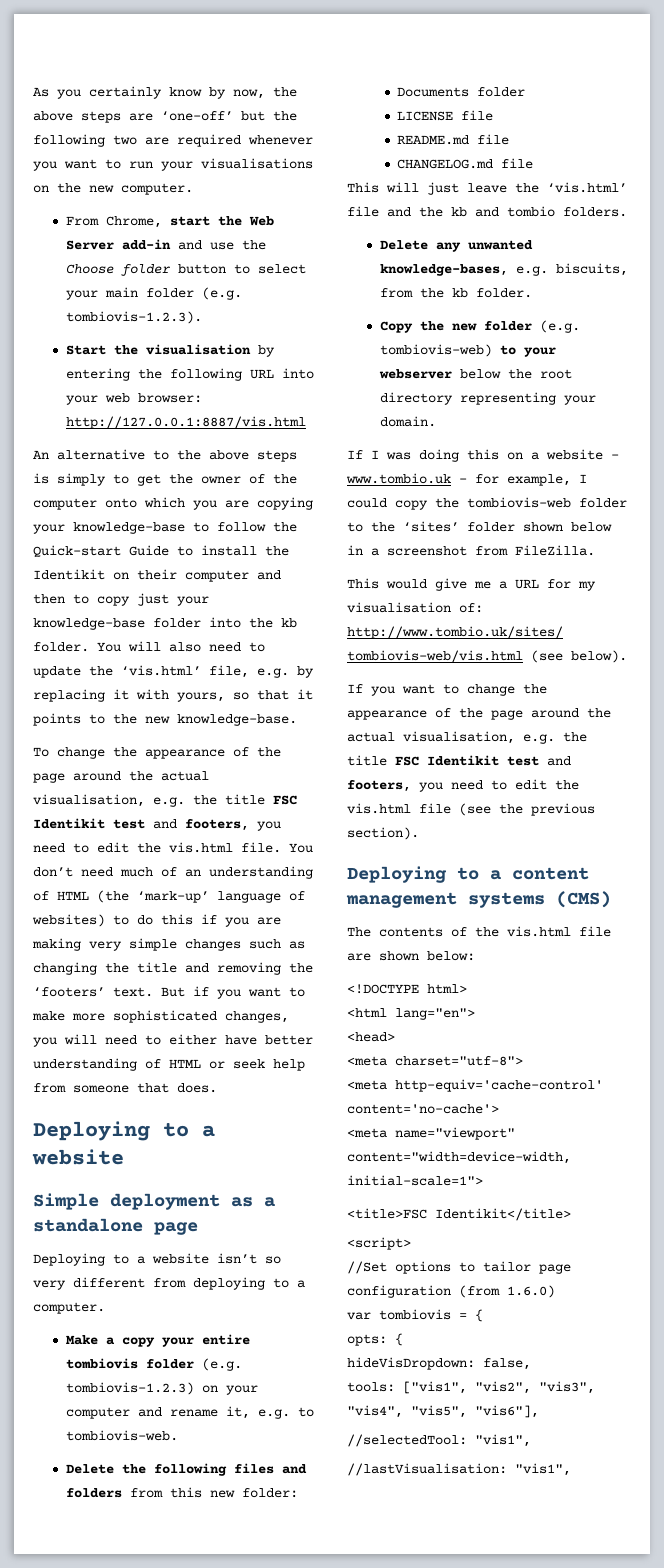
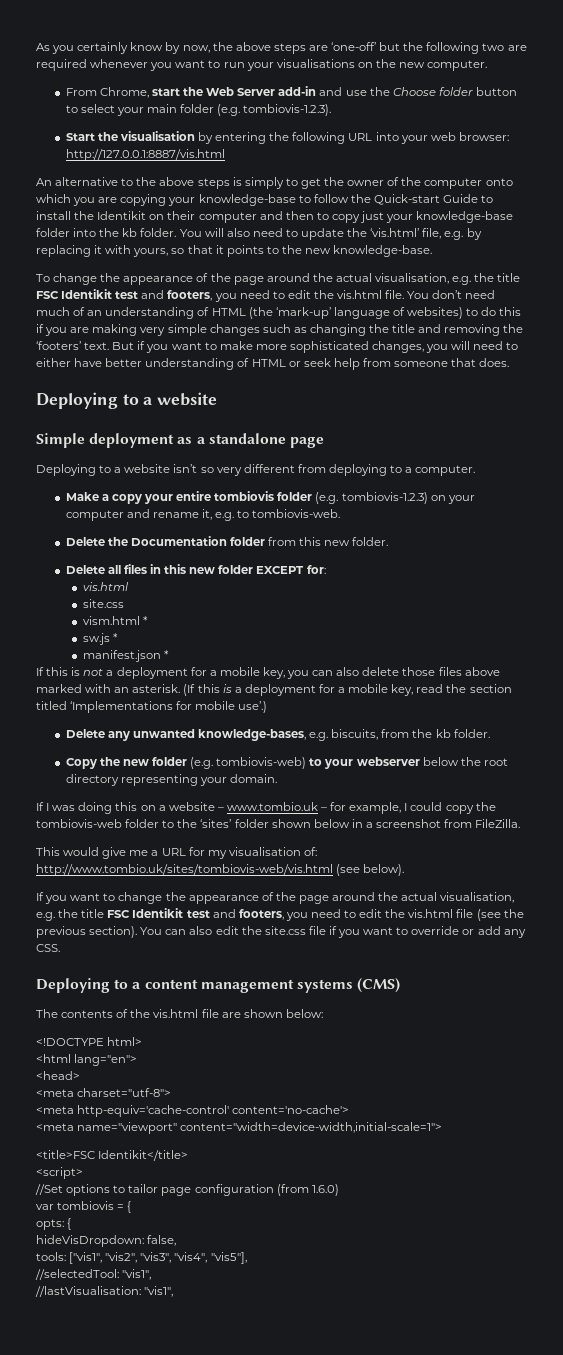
[153,1463,307,1476] [65,1487,298,1498] [397,87,526,97] [397,110,494,121] [397,134,510,145] [397,158,534,169] [347,182,627,195] [347,206,627,217] following files and folders from this new folder: // Documents folder // LICENSE file // README.md file // CHANGELOG.md file // This will just leave the ‘vis.html’ file and the kb and tombio folders. -> [130,536,389,546] [65,564,326,574] [82,582,129,591] [82,599,124,608] [82,616,148,625] [82,633,118,645] [82,650,169,662] [36,667,500,679] [36,684,512,696] [36,701,268,713] Documentation folder from this new folder. // Delete all files in this new folder EXCEPT for: // vis.html // site.css // vism.html * // sw.js * // manifest.json * // If this is not a deployment for a mobile key, you can also delete those files above marked with an asterisk. (If this is a deployment for a mobile key, read the section titled ‘Implementations for mobile use’.)
(419, 833) none -> [140,926,526,938] [36,944,60,952] You can also edit the site.css file if you want to override or add any CSS.
[411,1405,539,1418] "vis5", "vis6"], -> [210,1252,247,1264] "vis5"],

